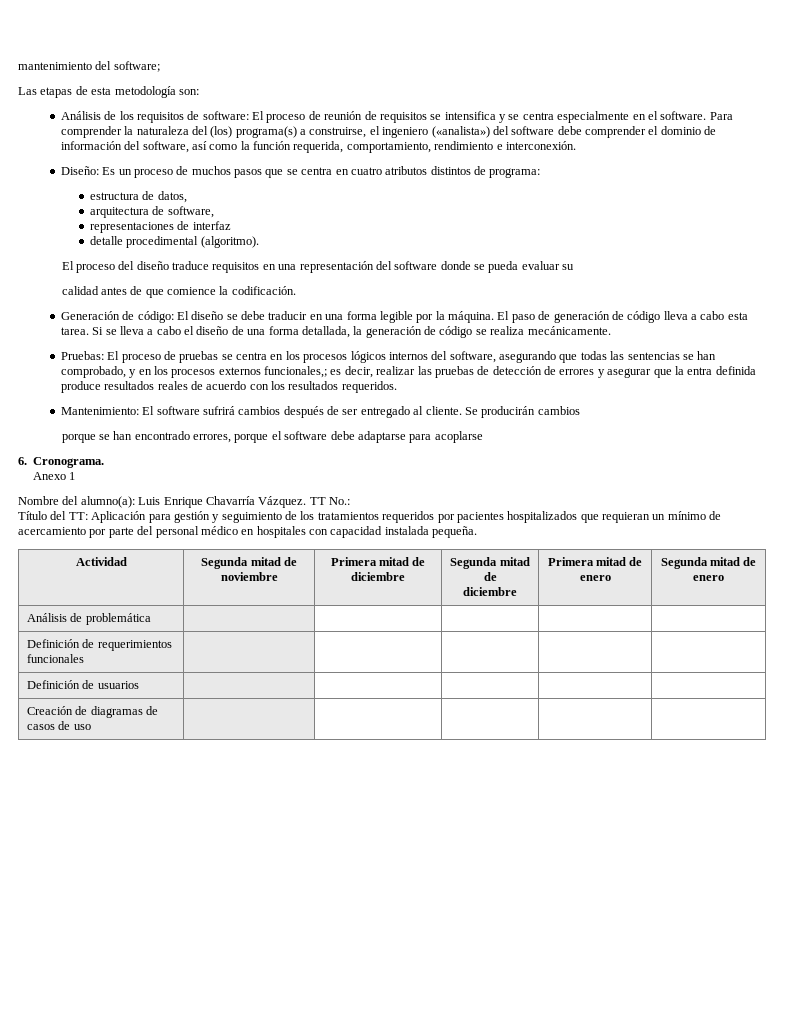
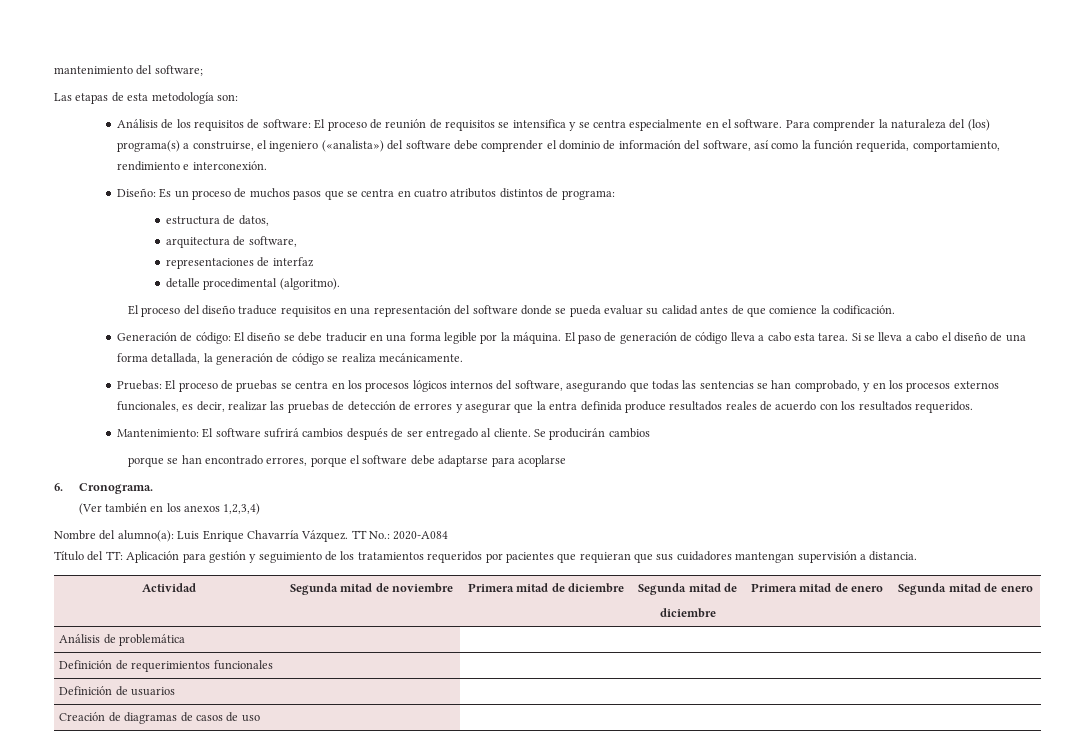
(575, 267) // -> (659, 311) none
[264,366,328,378] funcionales,; -> [116,401,179,412] funcionales,
[32,472,75,480] Anexo 1 -> [78,503,261,515] (Ver también en los anexos 1,2,3,4)
(350, 501) none -> [393,531,449,540] 2020-A084
[507,511,578,523] hospitalizados -> (554, 557) none
[652,511,722,520] [18,526,478,538] un mínimo de acercamiento por parte del personal médico en hospitales con capacidad instalada pequeña. -> [634,551,918,563] que sus cuidadores mantengan supervisión a distancia.

